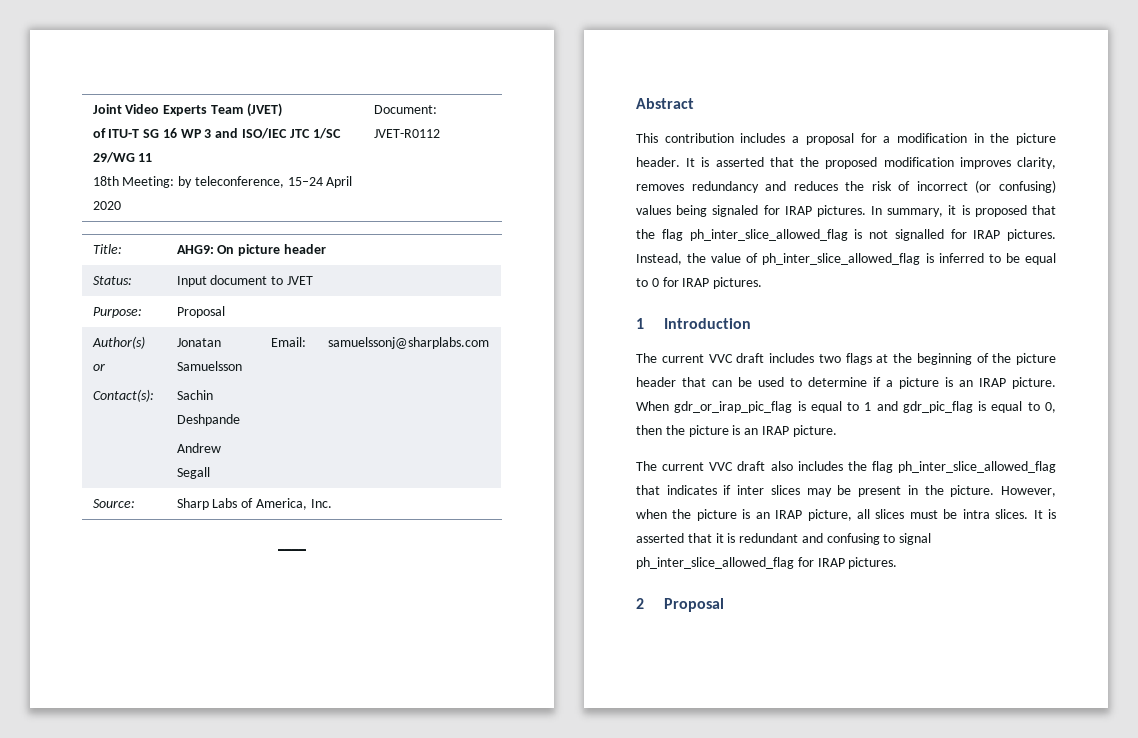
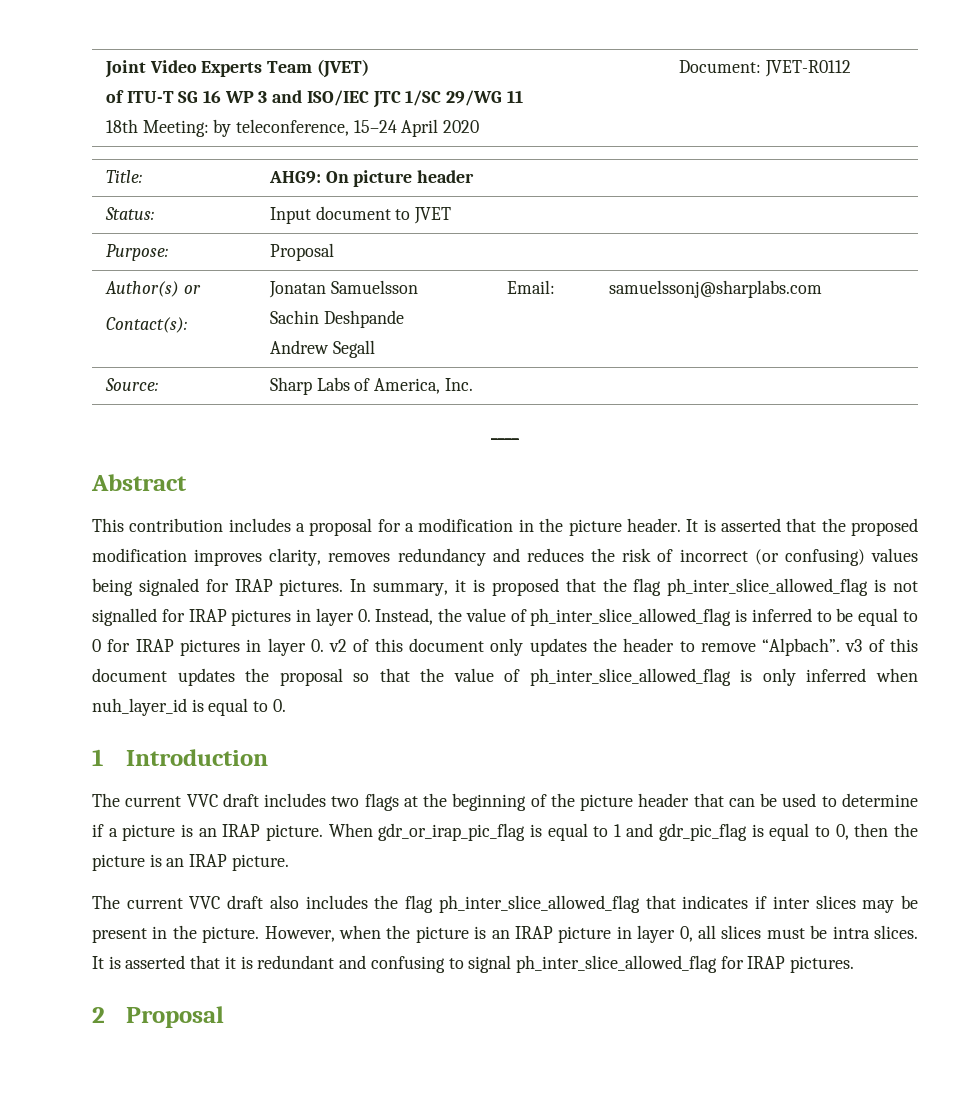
[1007,229,1056,241] pictures. -> [231,608,371,626] pictures in layer 0.
[713,277,763,289] pictures. -> [179,638,918,656] [92,668,919,686] [92,698,286,716] pictures in layer 0. v2 of this document only updates the header to remove “Alpbach”. v3 of this document updates the proposal so that the value of ph_inter_slice_allowed_flag is only inferred when nuh_layer_id is equal to 0.
[807,509,852,521] picture, -> [558,925,693,943] picture in layer 0,

